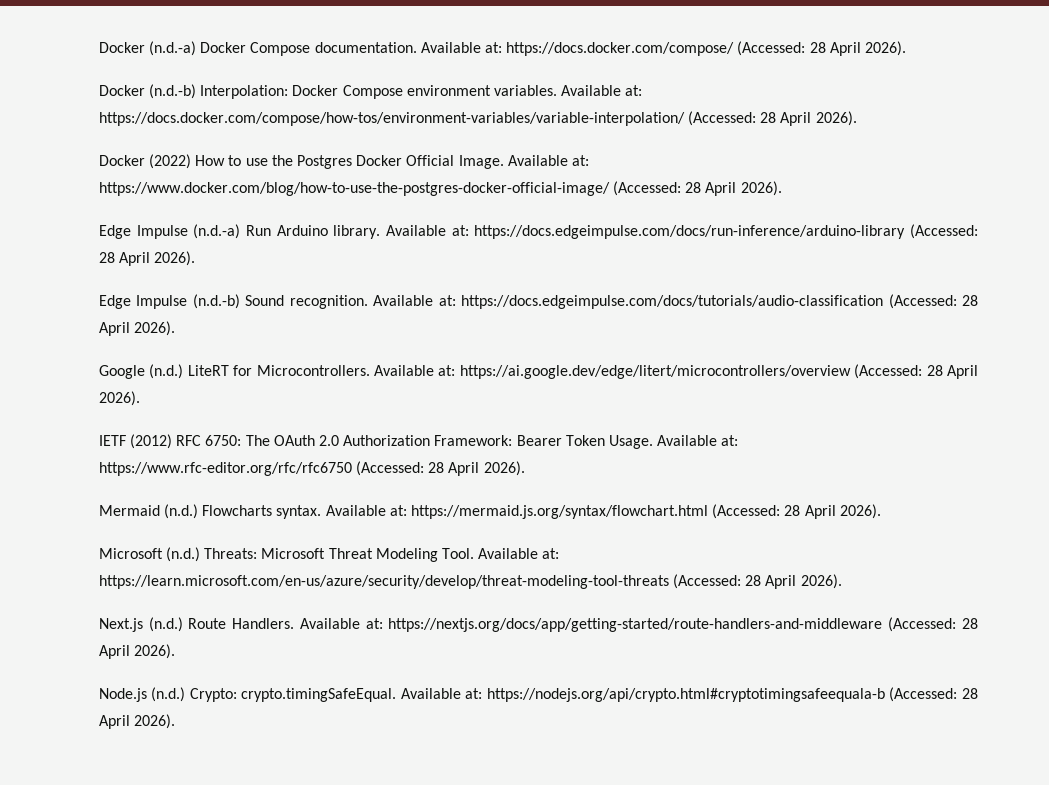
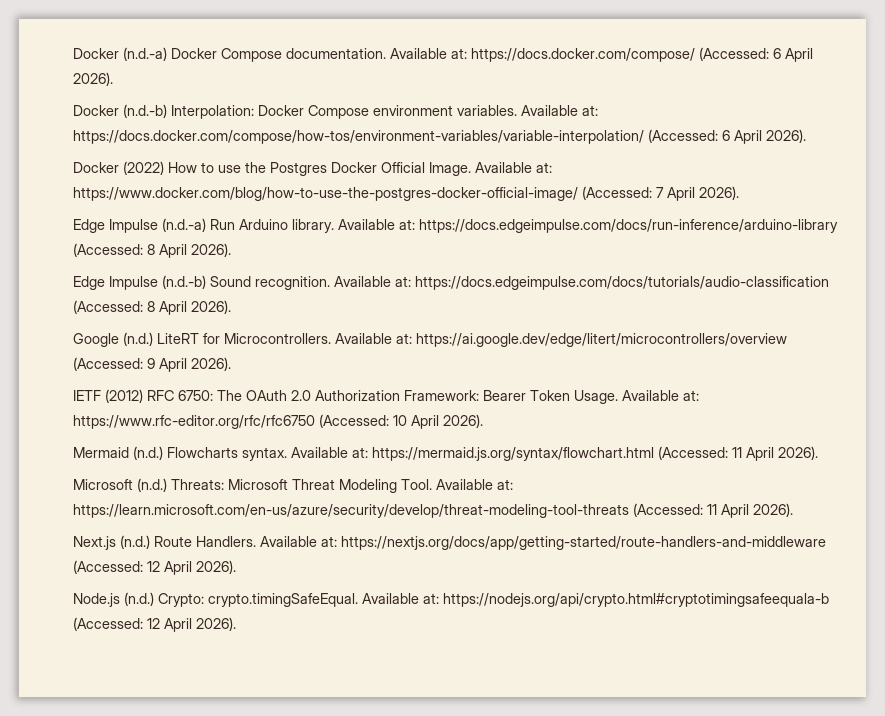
[809,42,826,53] 28 -> [772,48,781,59] 6
[760,112,777,123] 28 -> [721,130,730,141] 6
[685,182,702,193] 28 -> [655,187,664,198] 7
[98,252,115,263] 28 -> [146,244,155,255] 8
[962,295,979,306] 28 -> [146,301,155,312] 8
[926,365,943,376] 28 -> [146,358,155,369] 9
[428,462,445,473] 28 -> [392,415,407,426] 10
[784,505,801,516] 28 -> [731,447,742,458] 11
[745,575,762,586] 28 -> [706,504,717,515] 11
[962,618,978,629] 28 -> [146,561,160,572] 12
[962,688,979,699] 28 -> [146,618,160,629] 12

